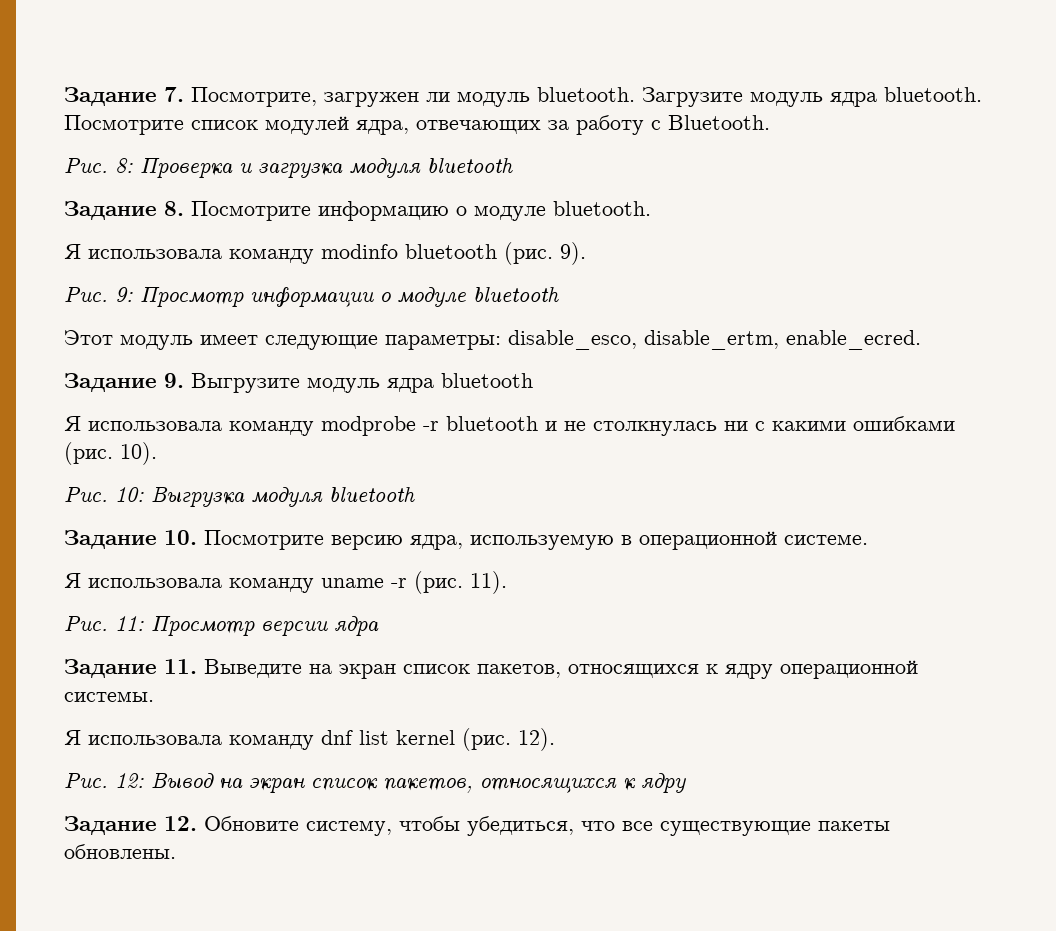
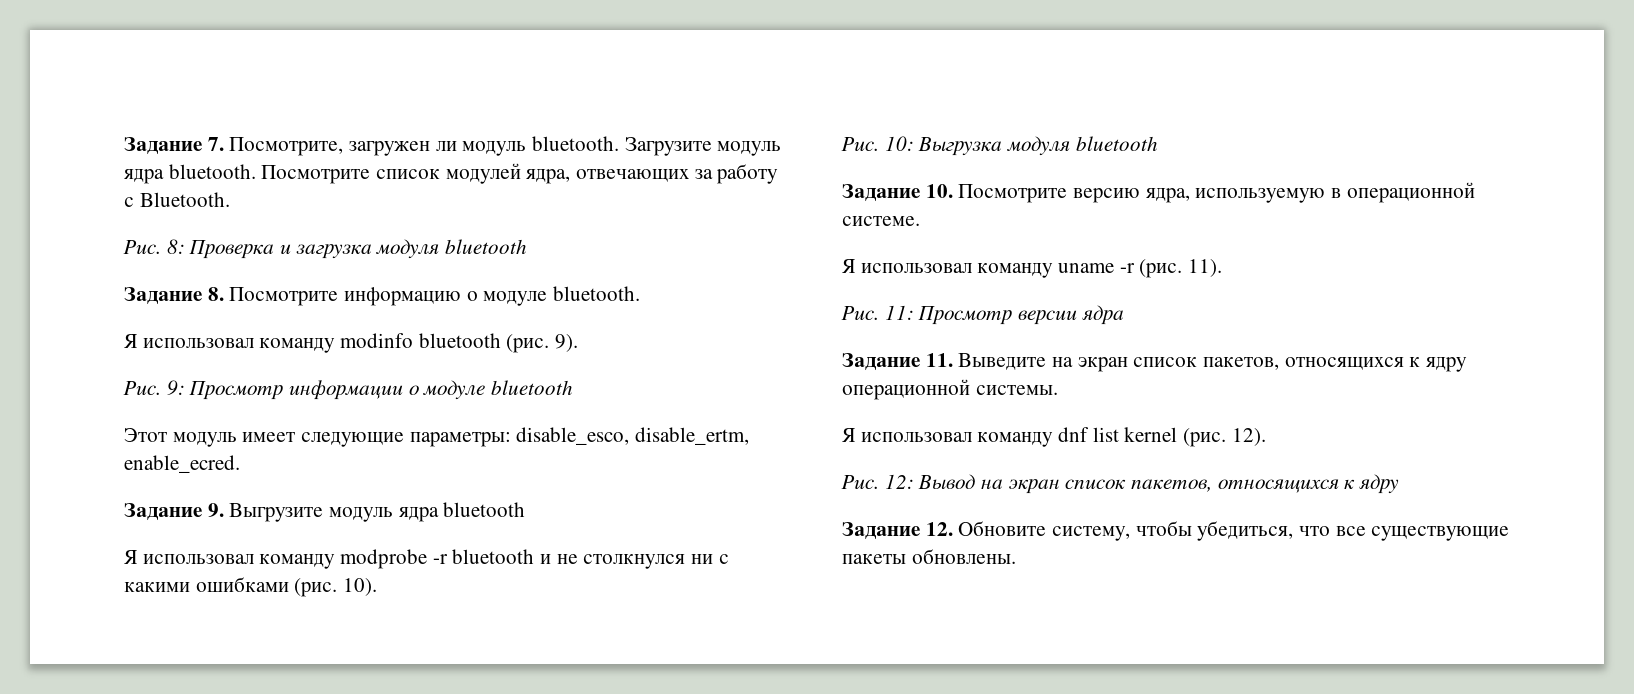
[88,249,222,259] использовала -> [142,338,254,348] использовал
[88,421,222,431] использовала -> [142,554,254,564] использовал
[593,421,717,436] столкнулась -> [583,554,686,569] столкнулся
[88,578,222,588] использовала -> [860,263,972,273] использовал
[88,735,222,745] использовала -> [860,432,972,442] использовал

